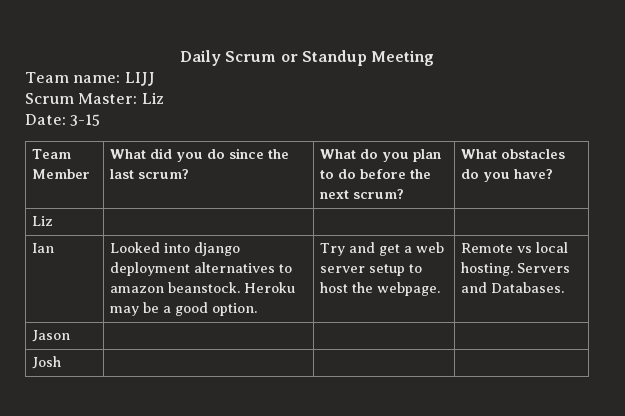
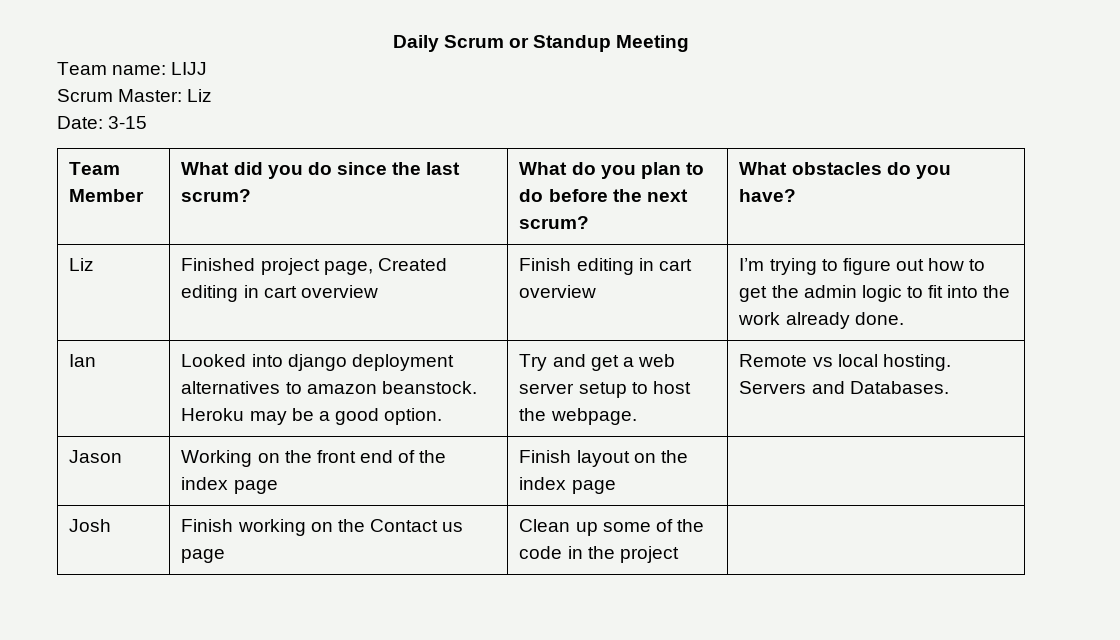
(53, 221) | | -> [181,258,447,275] [181,285,378,302] [519,258,692,275] [519,285,597,298] [739,258,986,275] [739,285,1011,302] [738,312,904,329] Finished project page, Created editing in cart overview | Finish editing in cart overview | I’m trying to figure out how to get the admin logic to fit into the work already done.
[31,356,61,369] | | // Josh | | -> [181,450,447,467] [181,477,278,494] [519,450,688,467] [519,477,616,494] [69,519,112,532] [181,519,464,536] [181,549,226,563] [519,519,705,536] [519,546,679,563] Working on the front end of the index page | Finish layout on the index page | // Josh | Finish working on the Contact us page | Clean up some of the code in the project

